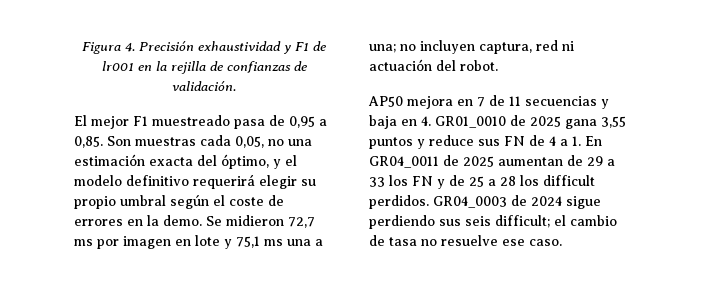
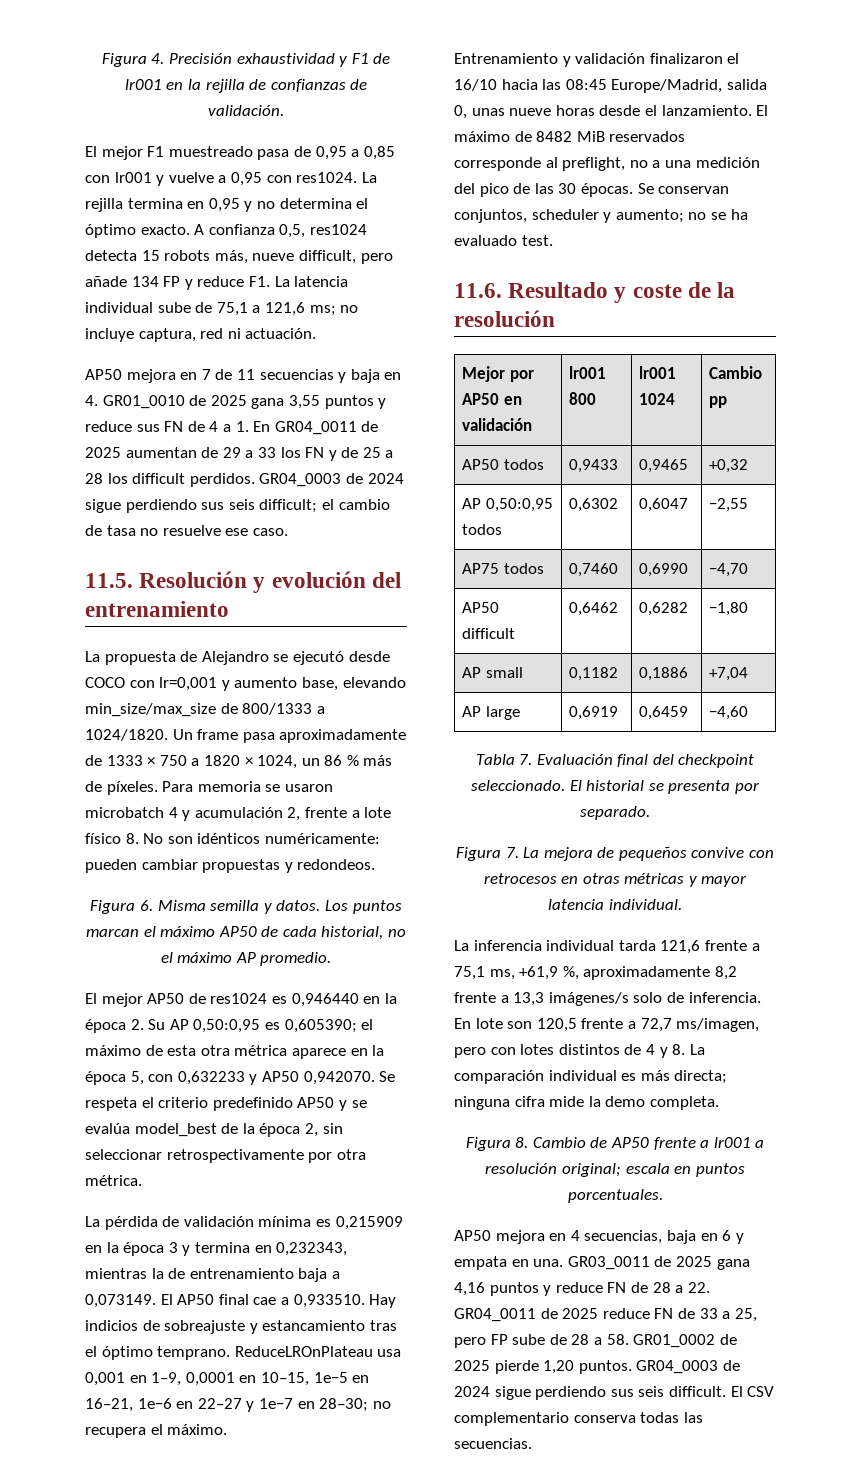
[74,135,312,148] [74,154,297,169] [74,174,316,189] [74,195,284,209] [74,215,315,228] [74,235,323,249] [369,40,574,54] [369,59,498,71] 0,85. Son muestras cada 0,05, no una estimación exacta del óptimo, y el modelo definitivo requerirá elegir su propio umbral según el coste de errores en la demo. Se midieron 72,7 ms por imagen en lote y 75,1 ms una a una; no incluyen captura, red ni actuación del robot. -> [363,146,395,160] [85,172,377,186] [85,198,369,212] [85,224,367,238] [85,250,393,264] [85,276,349,290] [85,302,359,316] [85,328,317,342] 0,85 con lr001 y vuelve a 0,95 con res1024. La rejilla termina en 0,95 y no determina el óptimo exacto. A confianza 0,5, res1024 detecta 15 robots más, nueve difficult, pero añade 134 FP y reduce F1. La latencia individual sube de 75,1 a 121,6 ms; no incluye captura, red ni actuación.
(562, 242) none -> [85,571,401,593] [85,601,229,617] [85,651,390,665] [85,677,406,691] [85,703,325,717] [85,729,407,743] [85,755,393,769] [85,781,333,795] [85,807,392,821] [85,833,380,844] [85,859,376,873] [90,900,402,914] [85,926,407,940] [160,952,332,966] [85,993,397,1007] [85,1019,374,1033] [85,1045,385,1059] [85,1071,396,1085] [85,1097,367,1111] [85,1123,343,1137] [85,1149,366,1163] [85,1175,142,1186] [85,1216,403,1230] [85,1242,348,1256] [85,1268,340,1282] [85,1294,397,1308] [85,1320,397,1334] [85,1346,402,1360] [85,1372,370,1386] [85,1398,391,1412] [85,1424,228,1438] [454,53,740,67] [454,79,767,93] [454,105,769,119] [454,131,686,142] [454,157,760,171] [454,183,730,197] [454,209,748,223] [454,235,553,246] [454,282,736,303] [454,310,555,327] [462,366,535,382] [462,393,523,405] [462,418,533,431] [569,366,607,379] [569,392,597,405] [639,366,677,379] [639,393,676,405] [709,366,763,379] [709,396,728,408] [462,459,545,470] [569,459,619,473] [639,459,689,473] [709,459,749,473] [462,498,554,512] [462,524,503,535] [569,498,619,512] [639,498,689,512] [709,498,749,512] [462,563,545,574] [569,563,619,577] [639,563,689,577] [709,563,749,577] [462,602,500,613] [462,628,516,639] [569,602,619,616] [639,602,689,616] [709,602,749,616] [462,667,524,678] [569,667,619,681] [639,667,689,681] [709,667,749,681] [462,706,521,720] [569,706,619,720] [639,706,689,720] [709,706,749,720] [475,754,755,768] [471,780,759,794] [580,806,650,820] [455,847,775,861] [483,873,747,887] [548,899,682,910] [454,940,760,954] [454,966,737,980] [454,992,761,1006] [454,1018,760,1032] [454,1044,705,1058] [454,1070,728,1084] [454,1096,719,1110] [465,1137,765,1151] [485,1163,745,1177] [567,1189,663,1203] [454,1230,744,1244] [454,1256,750,1270] [454,1282,710,1296] [454,1308,757,1322] [454,1334,737,1348] [454,1360,740,1374] [454,1386,775,1400] [454,1412,703,1426] [454,1438,532,1449] // 11.5. Resolución y evolución del entrenamiento // La propuesta de Alejandro se ejecutó desde COCO con lr=0,001 y aumento base, elevando min_size/max_size de 800/1333 a 1024/1820. Un frame pasa aproximadamente de 1333 × 750 a 1820 × 1024, un 86 % más de píxeles. Para memoria se usaron microbatch 4 y acumulación 2, frente a lote físico 8. No son idénticos numéricamente: pueden cambiar propuestas y redondeos. // Figura 6. Misma semilla y datos. Los puntos marcan el máximo AP50 de cada historial, no el máximo AP promedio. // El mejor AP50 de res1024 es 0,946440 en la época 2. Su AP 0,50:0,95 es 0,605390; el máximo de esta otra métrica aparece en la época 5, con 0,632233 y AP50 0,942070. Se respeta el criterio predefinido AP50 y se evalúa model_best de la época 2, sin seleccionar retrospectivamente por otra métrica. // La pérdida de validación mínima es 0,215909 en la época 3 y termina en 0,232343, mientras la de entrenamiento baja a 0,073149. El AP50 final cae a 0,933510. Hay indicios de sobreajuste y estancamiento tras el óptimo temprano. ReduceLROnPlateau usa 0,001 en 1–9, 0,0001 en 10–15, 1e−5 en 16–21, 1e−6 en 22–27 y 1e−7 en 28–30; no recupera el máximo. // Entrenamiento y validación finalizaron el 16/10 hacia las 08:45 Europe/Madrid, salida 0, unas nueve horas desde el lanzamiento. El máximo de 8482 MiB reservados corresponde al preflight, no a una medición del pico de las 30 épocas. Se conservan conjuntos, scheduler y aumento; no se ha evaluado test. // 11.6. Resultado y coste de la resolución // Mejor por AP50 en validación | lr001 800 | lr001 1024 | Cambio pp // AP50 todos | 0,9433 | 0,9465 | +0,32 // AP 0,50:0,95 todos | 0,6302 | 0,6047 | −2,55 // AP75 todos | 0,7460 | 0,6990 | −4,70 // AP50 difficult | 0,6462 | 0,6282 | −1,80 // AP small | 0,1182 | 0,1886 | +7,04 // AP large | 0,6919 | 0,6459 | −4,60 // Tabla 7. Evaluación final del checkpoint seleccionado. El historial se presenta por separado. // Figura 7. La mejora de pequeños convive con retrocesos en otras métricas y mayor latencia individual. // La inferencia individual tarda 121,6 frente a 75,1 ms, +61,9 %, aproximadamente 8,2 frente a 13,3 imágenes/s solo de inferencia. En lote son 120,5 frente a 72,7 ms/imagen, pero con lotes distintos de 4 y 8. La comparación individual es más directa; ninguna cifra mide la demo completa. // Figura 8. Cambio de AP50 frente a lr001 a resolución original; escala en puntos porcentuales. // AP50 mejora en 4 secuencias, baja en 6 y empata en una. GR03_0011 de 2025 gana 4,16 puntos y reduce FN de 28 a 22. GR04_0011 de 2025 reduce FN de 33 a 25, pero FP sube de 28 a 58. GR01_0002 de 2025 pierde 1,20 puntos. GR04_0003 de 2024 sigue perdiendo sus seis difficult. El CSV complementario conserva todas las secuencias.

